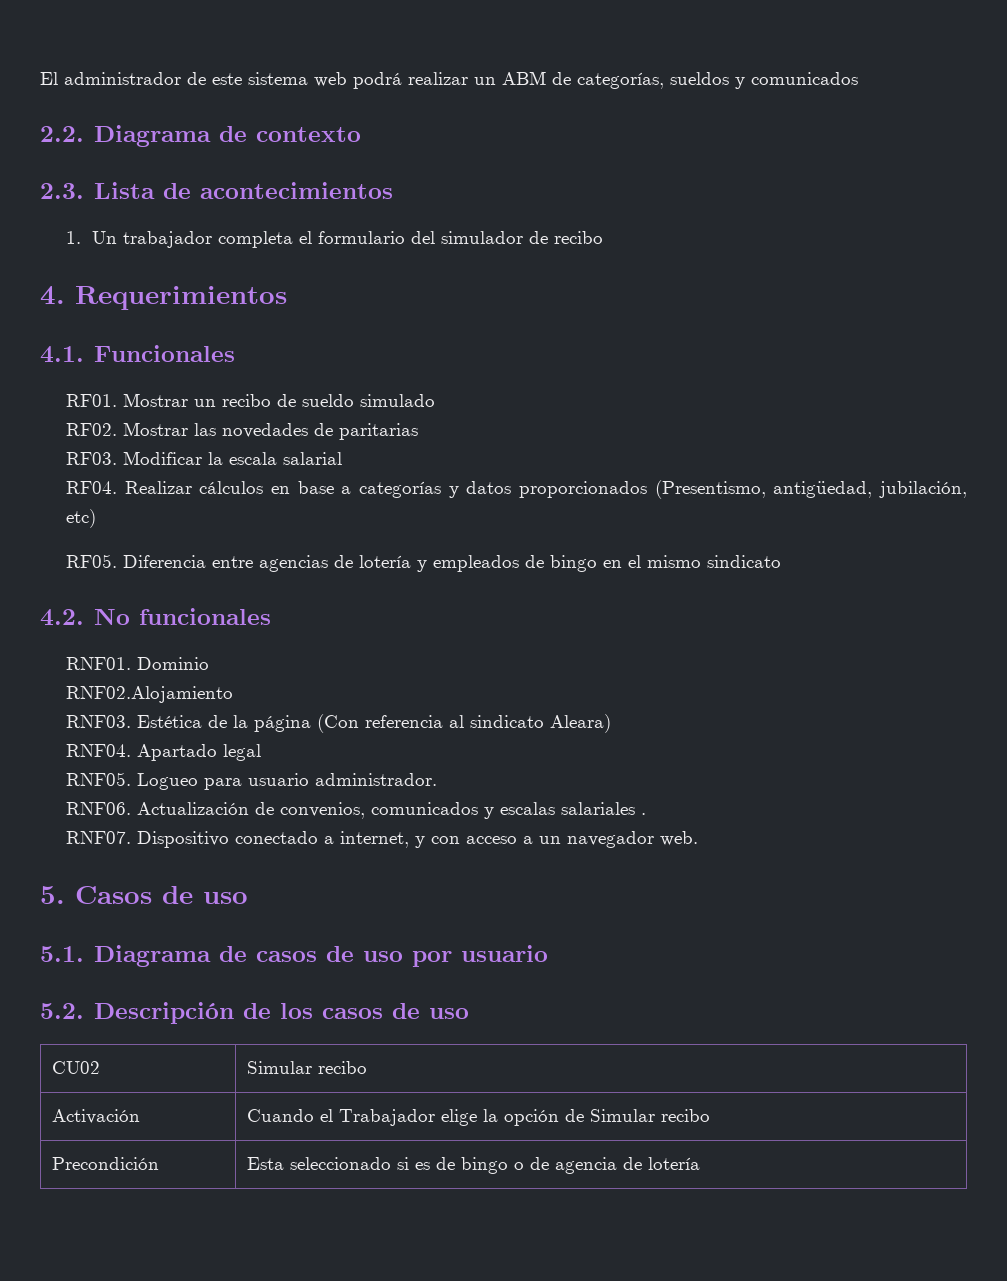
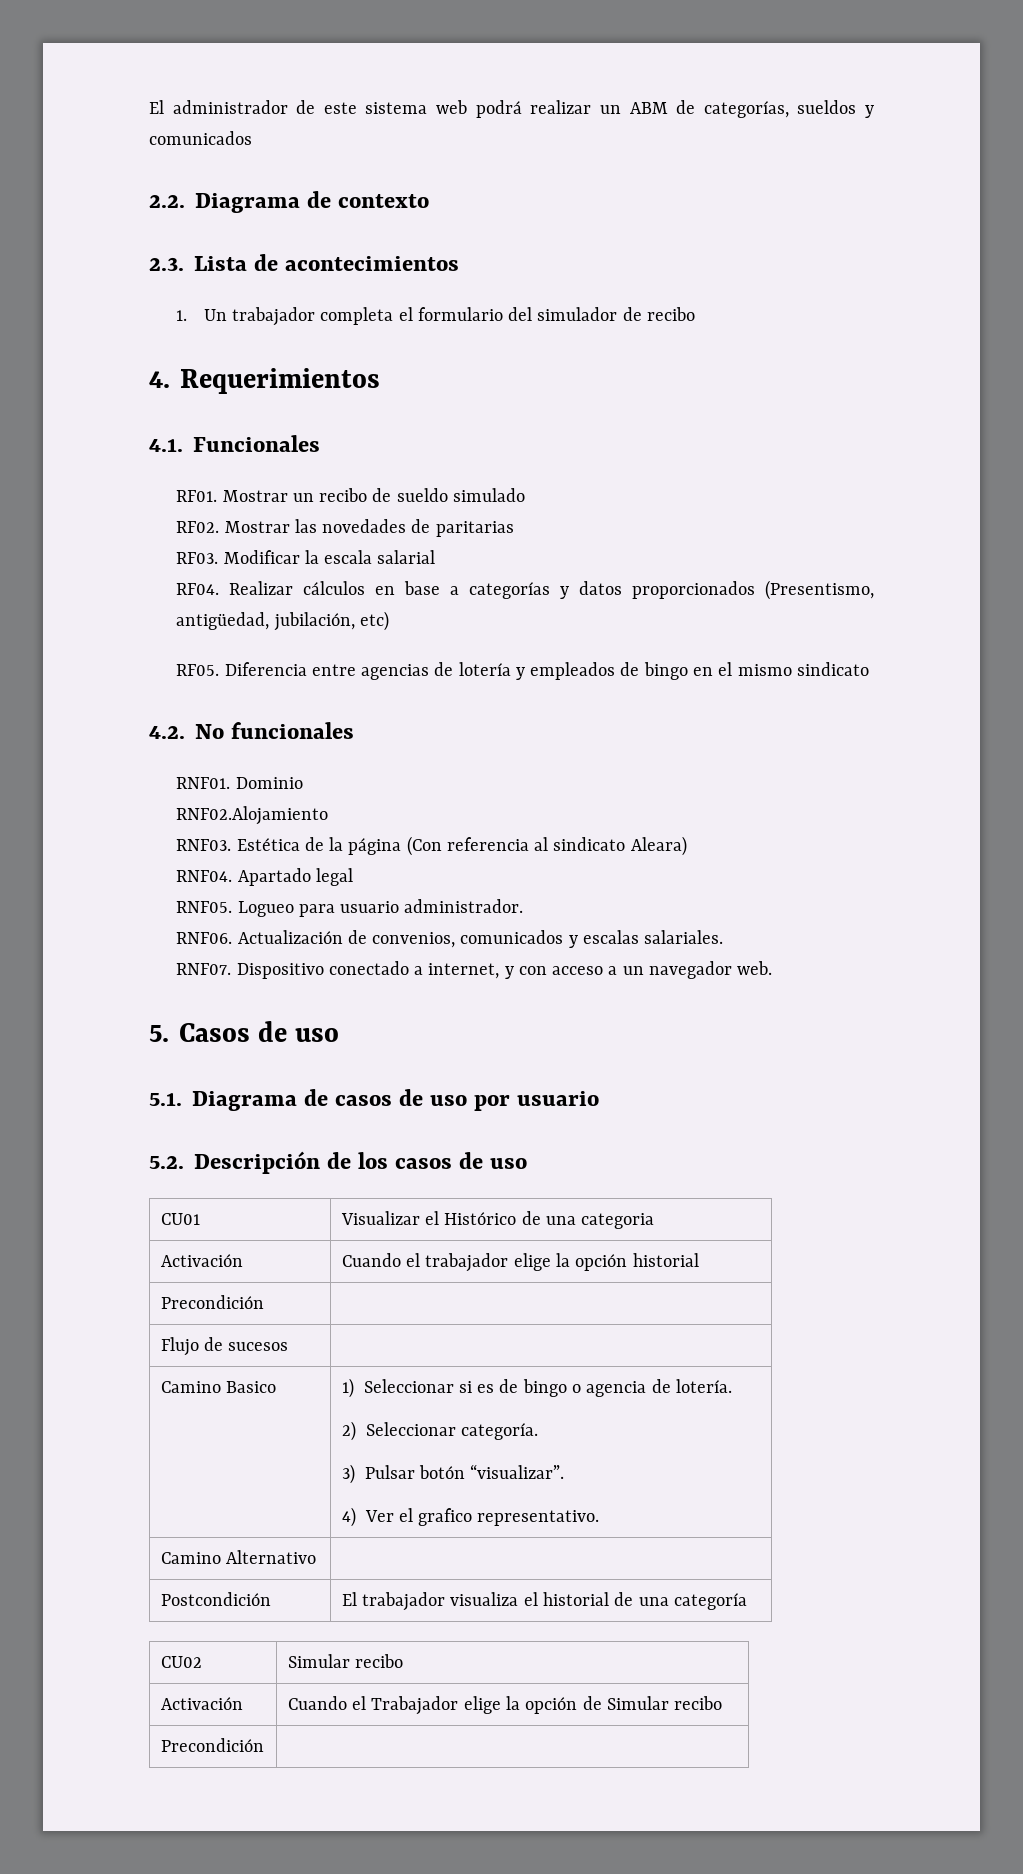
[560,802,646,815] salariales . -> [644,930,724,944] salariales.
(469, 1013) none -> [160,1213,200,1225] [340,1211,655,1229] [160,1254,243,1267] [341,1253,699,1272] [160,1295,264,1309] [160,1337,289,1356] [160,1381,277,1393] [341,1378,732,1398] [341,1421,538,1441] [341,1464,565,1484] [341,1507,600,1527] [160,1550,317,1564] [160,1592,271,1606] [341,1592,747,1611] // CU01 | Visualizar el Histórico de una categoria // Activación | Cuando el trabajador elige la opción historial // Precondición | // Flujo de sucesos | // Camino Basico | 1) Seleccionar si es de bingo o agencia de lotería. // 2) Seleccionar categoría. // 3) Pulsar botón “visualizar”. // 4) Ver el grafico representativo. // Camino Alternativo | // Postcondición | El trabajador visualiza el historial de una categoría
[247,1157,701,1174] Esta seleccionado si es de bingo o de agencia de lotería -> (264, 1745) none

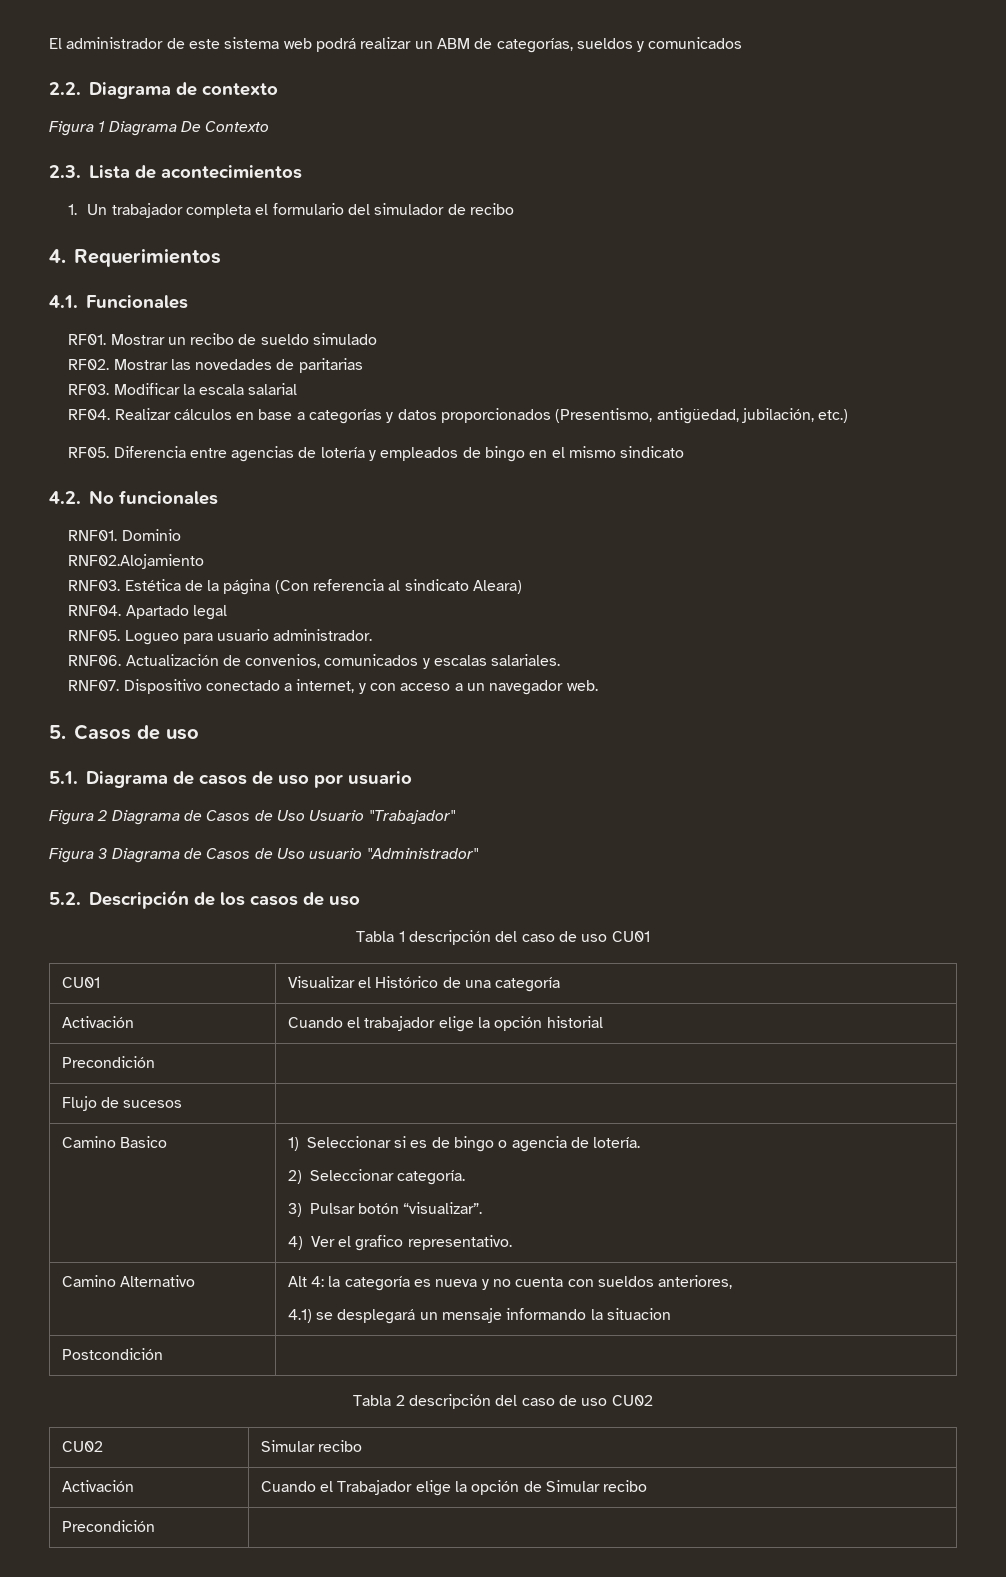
(429, 201) none -> [49,121,270,136] // Figura 1 Diagrama De Contexto
[359,611,389,631] etc) -> [818,409,849,423] etc.)
(599, 1098) none -> [49,810,456,825] [49,848,479,863] // Figura 2 Diagrama de Casos de Uso Usuario "Trabajador" // Figura 3 Diagrama de Casos de Uso usuario "Administrador"
(527, 1163) none -> [356,930,650,945] // Tabla 1 descripción del caso de uso CU01
[581,1213,655,1229] categoria -> [495,977,561,992] categoría
[160,1592,271,1606] [341,1592,747,1611] // Postcondición | El trabajador visualiza el historial de una categoría -> [287,1275,733,1291] [287,1308,671,1324] [61,1348,163,1360] [353,1394,653,1409] Alt 4: la categoría es nueva y no cuenta con sueldos anteriores, // 4.1) se desplegará un mensaje informando la situacion // Postcondición | // Tabla 2 descripción del caso de uso CU02

